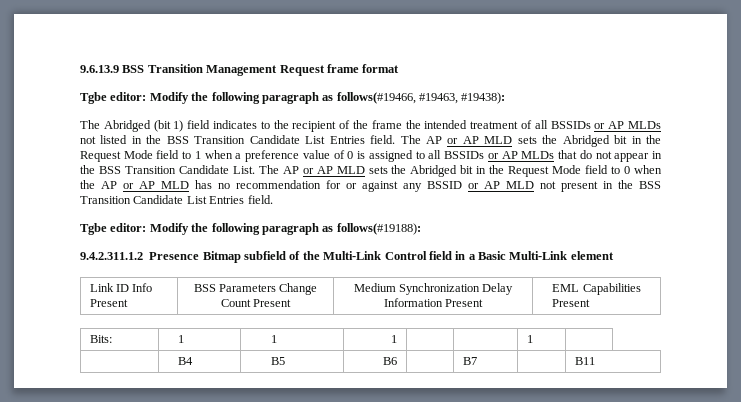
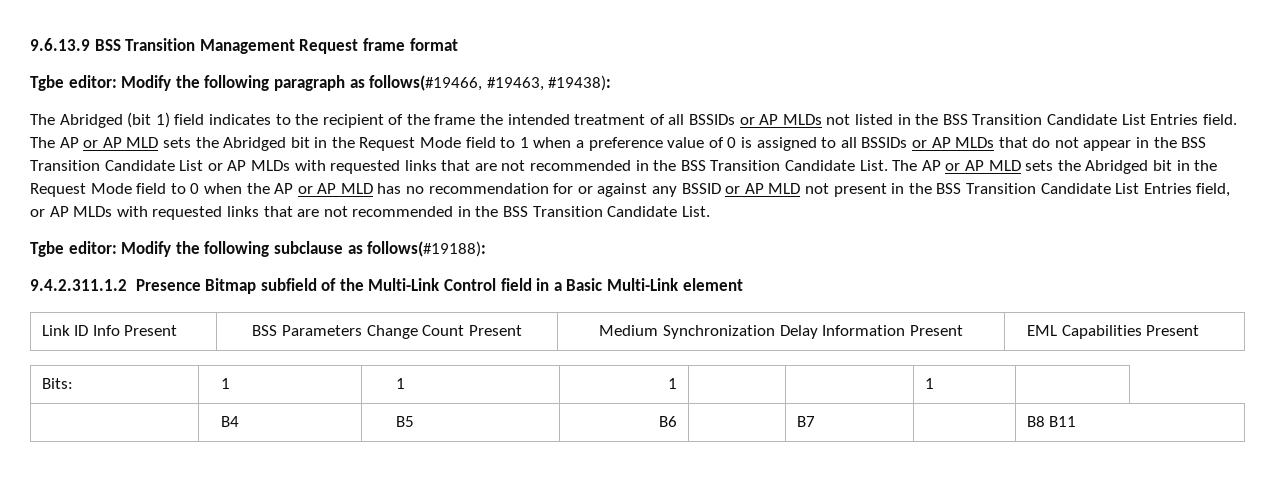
(229, 169) none -> [179,160,856,174] List or AP MLDs with requested links that are not recommended in the BSS Transition Candidate
[247,195,273,204] [80,223,319,235] field. // Tgbe editor: Modify the following paragraph -> [1196,183,1231,197] [30,206,710,220] [30,241,343,257] field, or AP MLDs with requested links that are not recommended in the BSS Transition Candidate List. // Tgbe editor: Modify the following subclause
(477, 361) none -> [1026,416,1045,427] B8

